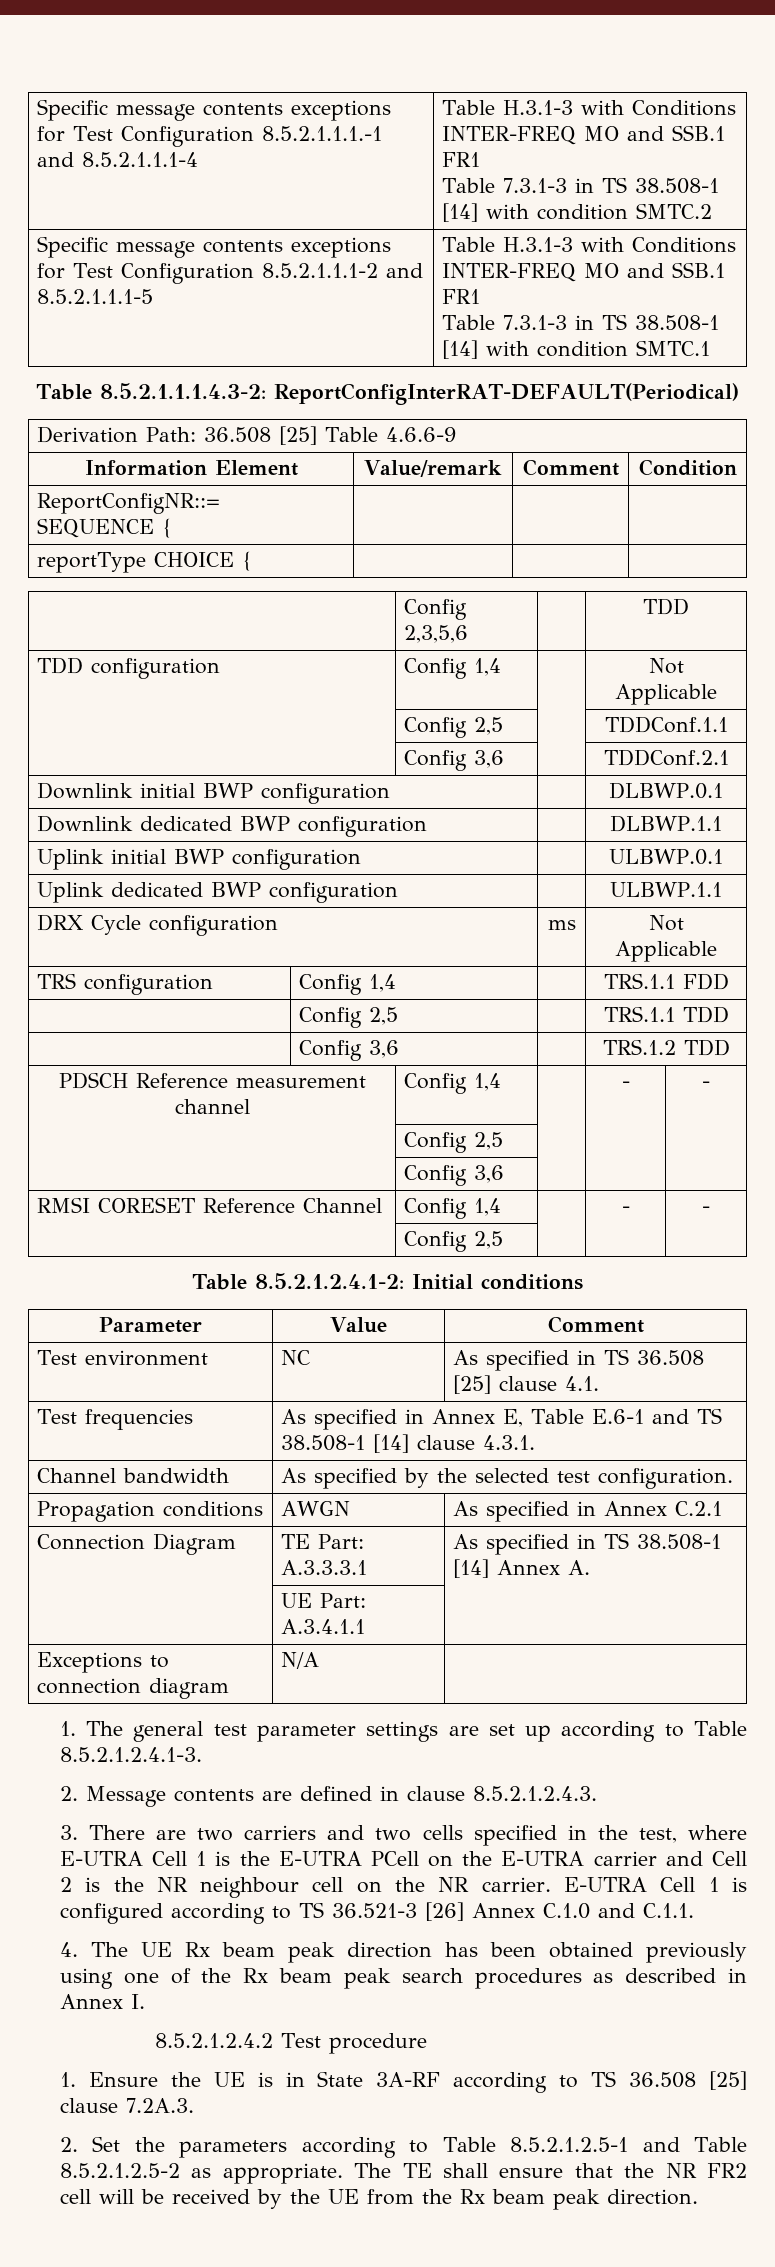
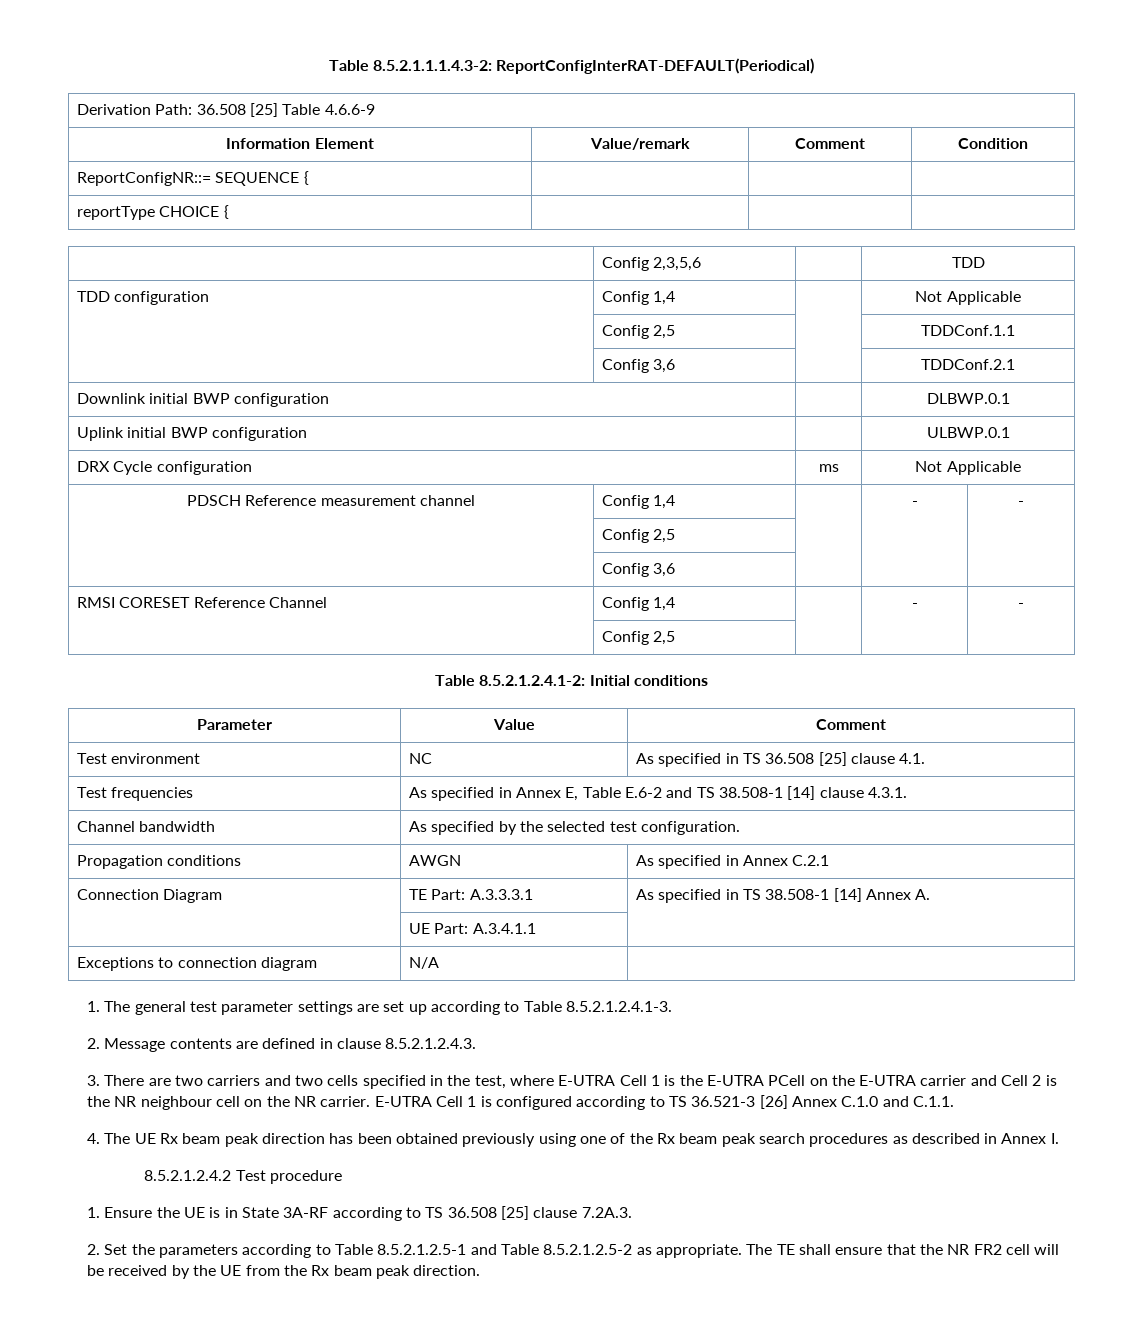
[37,99,392,121] [37,126,383,147] [37,152,199,167] [442,100,737,116] [442,125,726,145] [442,152,481,167] [442,177,720,194] [442,203,713,222] [37,236,392,258] [37,263,424,284] [37,289,154,304] [442,237,737,253] [442,262,726,282] [442,289,481,304] [442,314,720,331] [442,340,711,359] Specific message contents exceptions for Test Configuration 8.5.2.1.1.1.-1 and 8.5.2.1.1.1-4 | Table H.3.1-3 with Conditions INTER-FREQ MO and SSB.1 FR1 // Table 7.3.1-3 in TS 38.508-1 [14] with condition SMTC.2 // Specific message contents exceptions for Test Configuration 8.5.2.1.1.1-2 and 8.5.2.1.1.1-5 | Table H.3.1-3 with Conditions INTER-FREQ MO and SSB.1 FR1 // Table 7.3.1-3 in TS 38.508-1 [14] with condition SMTC.1 // -> (328, 65) none
[37,815,428,837] [610,815,723,832] // Downlink dedicated BWP configuration | | DLBWP.1.1 -> (1010, 398) none
[37,882,399,903] [610,882,723,897] // Uplink dedicated BWP configuration | | ULBWP.1.1 -> (1010, 432) none
[37,973,214,995] [299,974,397,995] [603,973,729,990] [299,1007,399,1028] [603,1006,729,1023] [299,1040,400,1061] [602,1039,730,1056] // TRS configuration | Config 1,4 | | TRS.1.1 FDD // | Config 2,5 | | TRS.1.1 TDD // | Config 3,6 | | TRS.1.2 TDD -> (1021, 468) none
[592,1409,645,1424] E.6-1 -> [624,787,662,798] E.6-2

